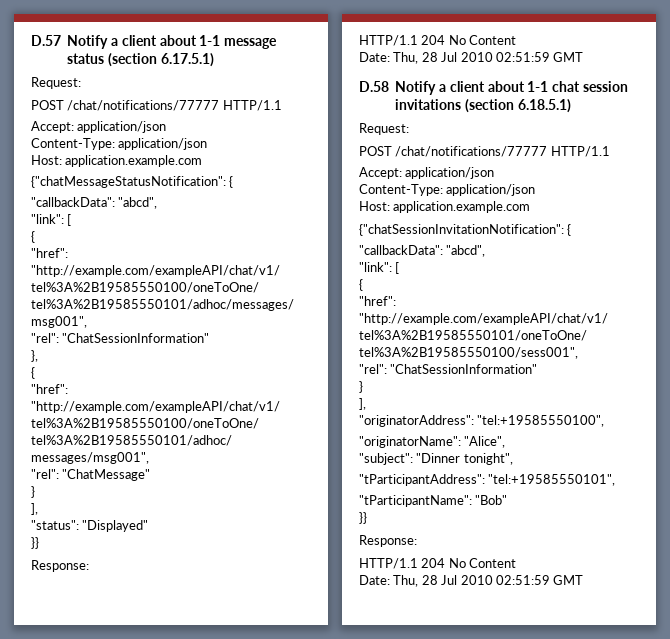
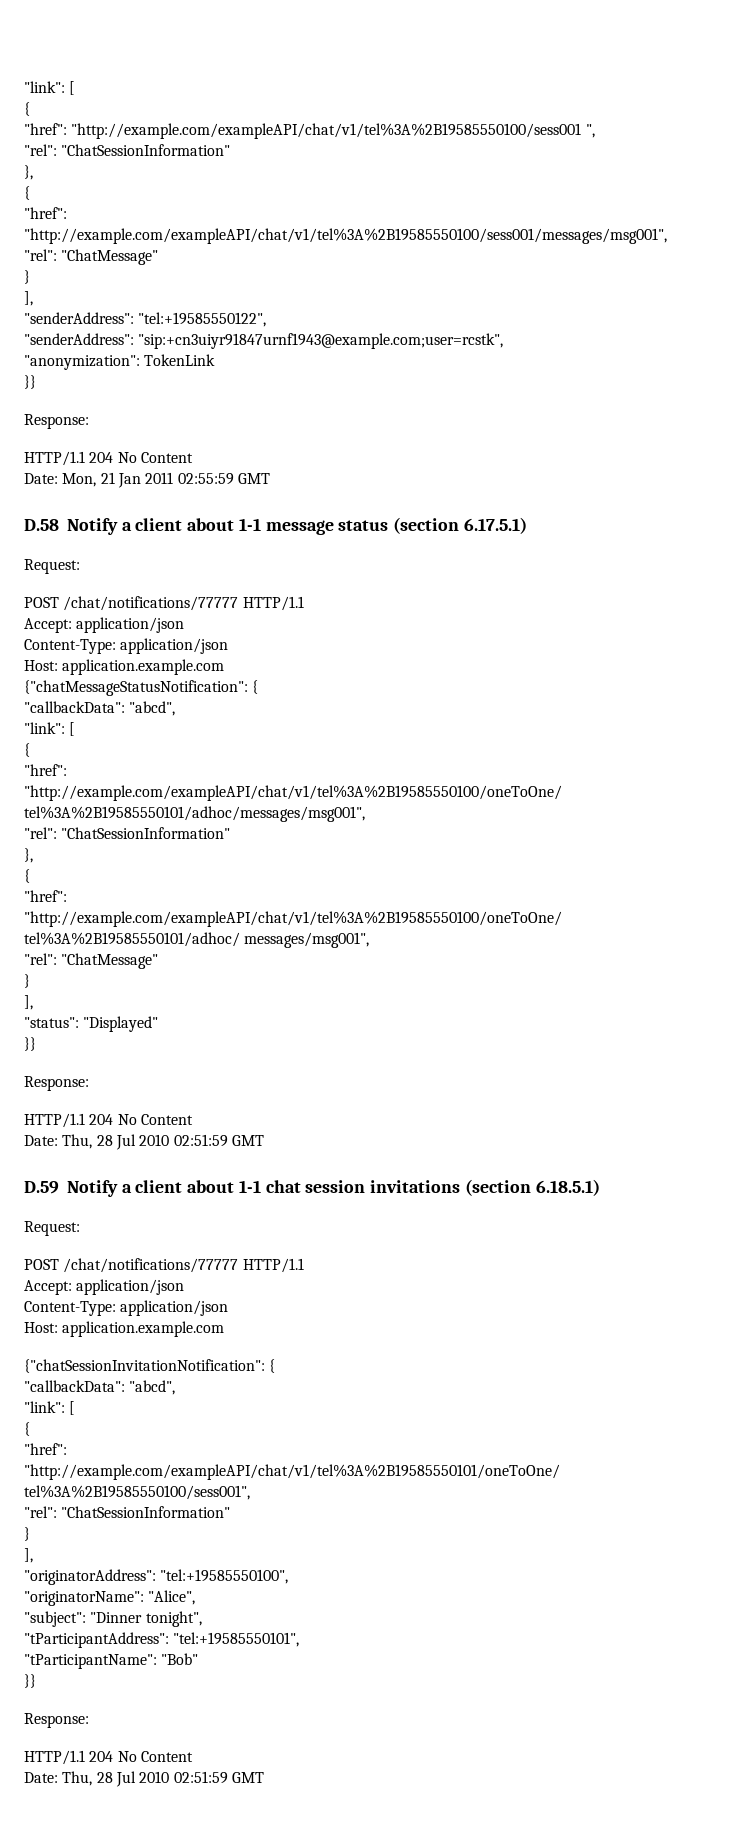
[31,35,61,46] D.57 -> [24,81,76,95] [24,102,30,116] [24,123,595,139] [24,144,231,156] [24,165,33,180] [24,186,30,200] [24,207,67,219] [24,228,667,244] [24,249,159,265] [24,270,30,284] [24,291,33,306] [24,312,267,327] [24,333,504,349] [24,354,216,370] [24,375,36,389] [24,414,89,429] [24,451,193,466] [24,472,270,488] [24,519,59,531] "link": [ // { // "href": "http://example.com/exampleAPI/chat/v1/tel%3A%2B19585550100/sess001 ", // "rel": "ChatSessionInformation" // }, // { // "href": "http://example.com/exampleAPI/chat/v1/tel%3A%2B19585550100/sess001/messages/msg001", // "rel": "ChatMessage" // } // ], // "senderAddress": "tel:+19585550122", // "senderAddress": "sip:+cn3uiyr91847urnf1943@example.com;user=rcstk", // "anonymization": TokenLink // }} // Response: // HTTP/1.1 204 No Content // Date: Mon, 21 Jan 2011 02:55:59 GMT // D.58
[359,81,389,92] D.58 -> [24,1181,59,1194] D.59

